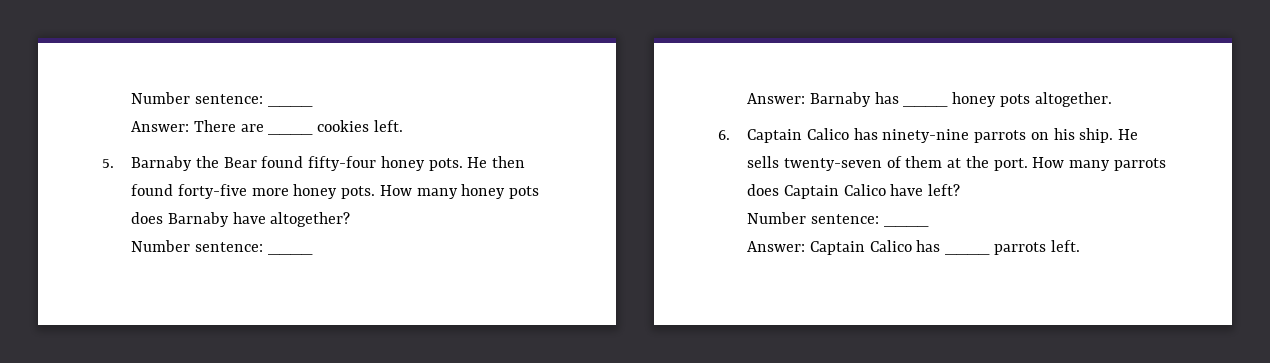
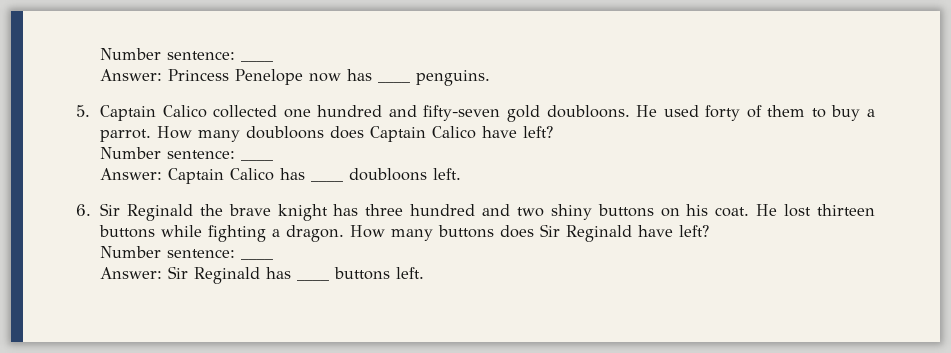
[131,92,263,104] [267,104,313,107] [131,120,264,132] [268,132,314,135] [317,120,403,132] [102,156,525,171] [131,184,539,199] [131,212,351,227] [131,240,263,252] [267,252,313,255] [747,92,899,107] [903,92,1112,107] [718,128,1138,143] [747,156,1166,171] Number sentence: ____ // Answer: There are ____ cookies left. // 5. Barnaby the Bear found fifty-four honey pots. He then found forty-five more honey pots. How many honey pots does Barnaby have altogether? // Number sentence: ____ // Answer: Barnaby has ____ honey pots altogether. // 6. Captain Calico has ninety-nine parrots on his ship. He sells twenty-seven of them at the port. How many parrots -> [99,48,235,60] [240,60,273,62] [99,69,372,85] [377,70,490,86] [76,105,875,122] [99,126,324,142] Number sentence: ____ // Answer: Princess Penelope now has ____ penguins. // 5. Captain Calico collected one hundred and fifty-seven gold doubloons. He used forty of them to buy a parrot. How many doubloons
[993,240,1080,255] parrots left. -> [348,168,461,181] [76,203,875,221] [98,224,709,242] [99,246,235,258] [240,258,273,260] [99,266,291,284] [296,267,424,281] doubloons left. // 6. Sir Reginald the brave knight has three hundred and two shiny buttons on his coat. He lost thirteen buttons while fighting a dragon. How many buttons does Sir Reginald have left? // Number sentence: ____ // Answer: Sir Reginald has ____ buttons left.

